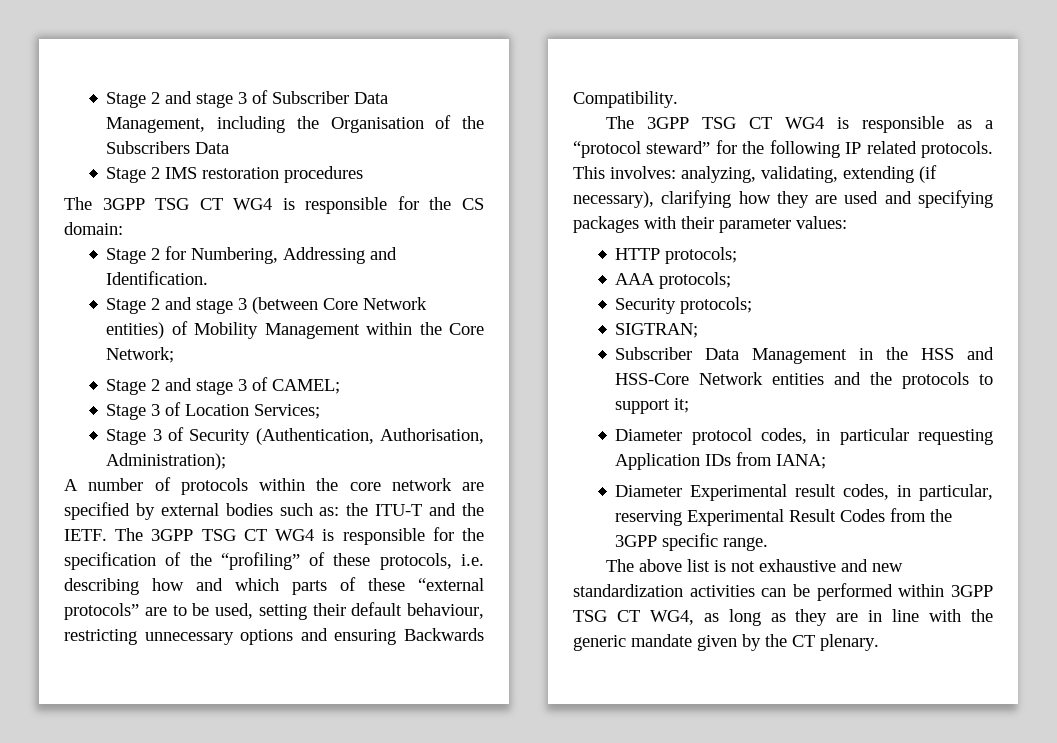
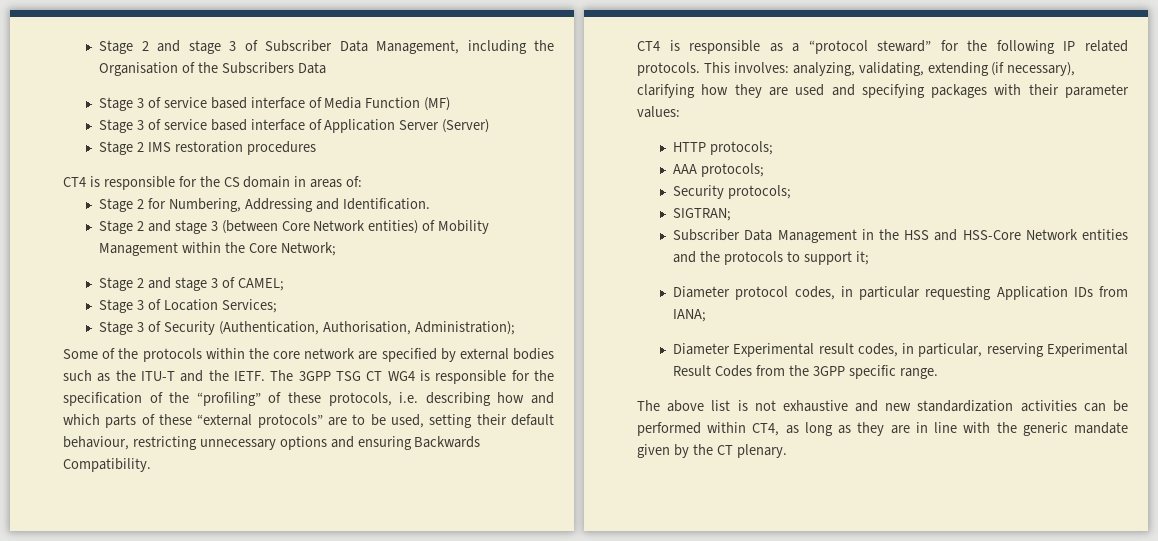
(230, 148) none -> [99,97,451,111] [99,119,490,133] // Stage 3 of service based interface of Media Function (MF) // Stage 3 of service based interface of Application Server (Server)
[64,197,273,210] The 3GPP TSG CT WG4 -> [63,177,86,187] CT4
[64,222,123,235] domain: -> [243,176,363,188] domain in areas of:
[64,477,171,491] A number of -> [63,348,139,359] Some of the
[319,507,340,516] as: -> [97,373,111,382] as
[606,116,825,129] The 3GPP TSG CT WG4 -> [637,41,660,51] CT4
[951,585,993,597] [573,610,694,625] 3GPP TSG CT WG4, -> [752,423,780,436] CT4,

